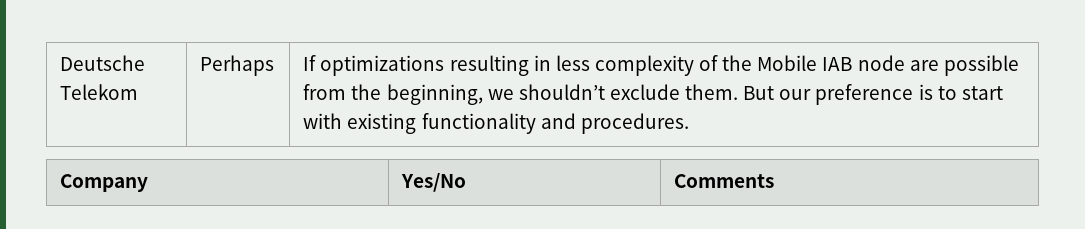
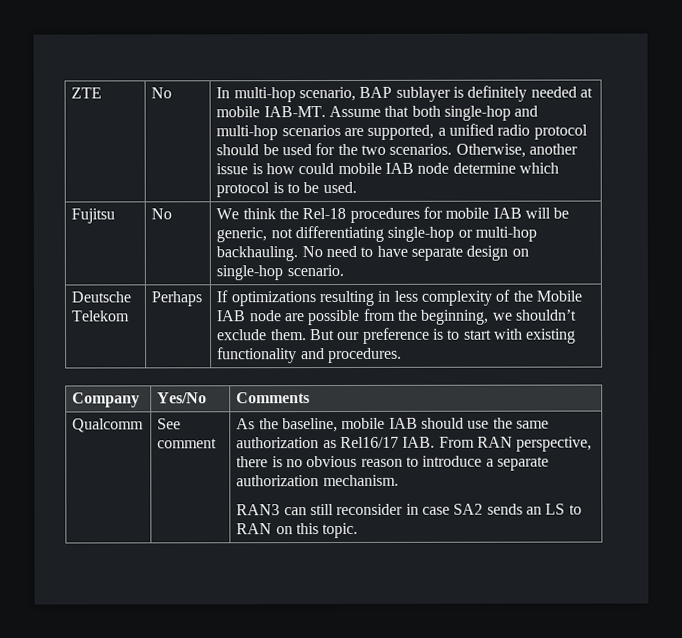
(60, 63) none -> [71,87,103,99] [151,87,173,99] [216,85,593,103] [216,105,539,121] [216,123,588,141] [216,143,578,158] [216,162,559,175] [216,181,357,198] [71,208,116,224] [151,208,173,220] [216,206,570,223] [216,225,537,243] [216,245,529,262] [216,264,344,281] ZTE | No | In multi-hop scenario, BAP sublayer is definitely needed at mobile IAB-MT. Assume that both single-hop and multi-hop scenarios are supported, a unified radio protocol should be used for the two scenarios. Otherwise, another issue is how could mobile IAB node determine which protocol is to be used. // Fujitsu | No | We think the Rel-18 procedures for mobile IAB will be generic, not differentiating single-hop or multi-hop backhauling. No need to have separate design on single-hop scenario. //
(775, 181) none -> [72,418,145,433] [157,418,182,430] [157,438,218,449] [236,417,549,433] [236,436,593,452] [236,455,549,471] [236,474,399,487] [236,503,582,516] [236,522,359,539] // Qualcomm | See comment | As the baseline, mobile IAB should use the same authorization as Rel16/17 IAB. From RAN perspective, there is no obvious reason to introduce a separate authorization mechanism. // RAN3 can still reconsider in case SA2 sends an LS to RAN on this topic.

